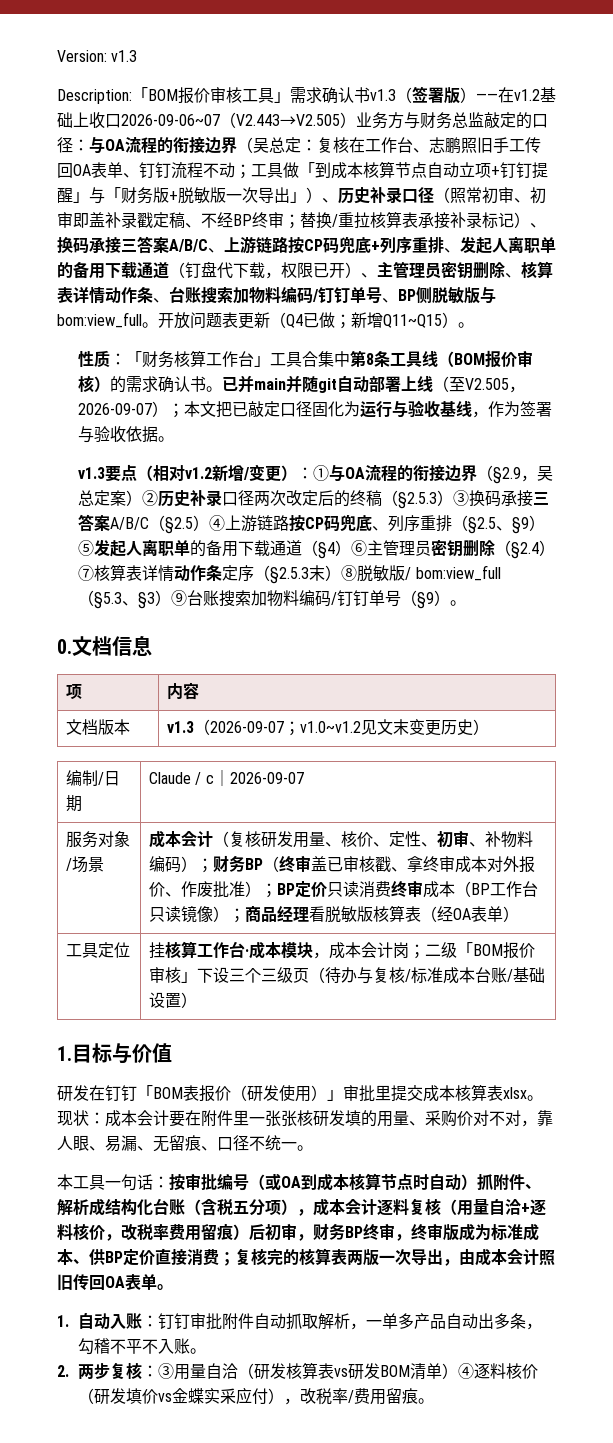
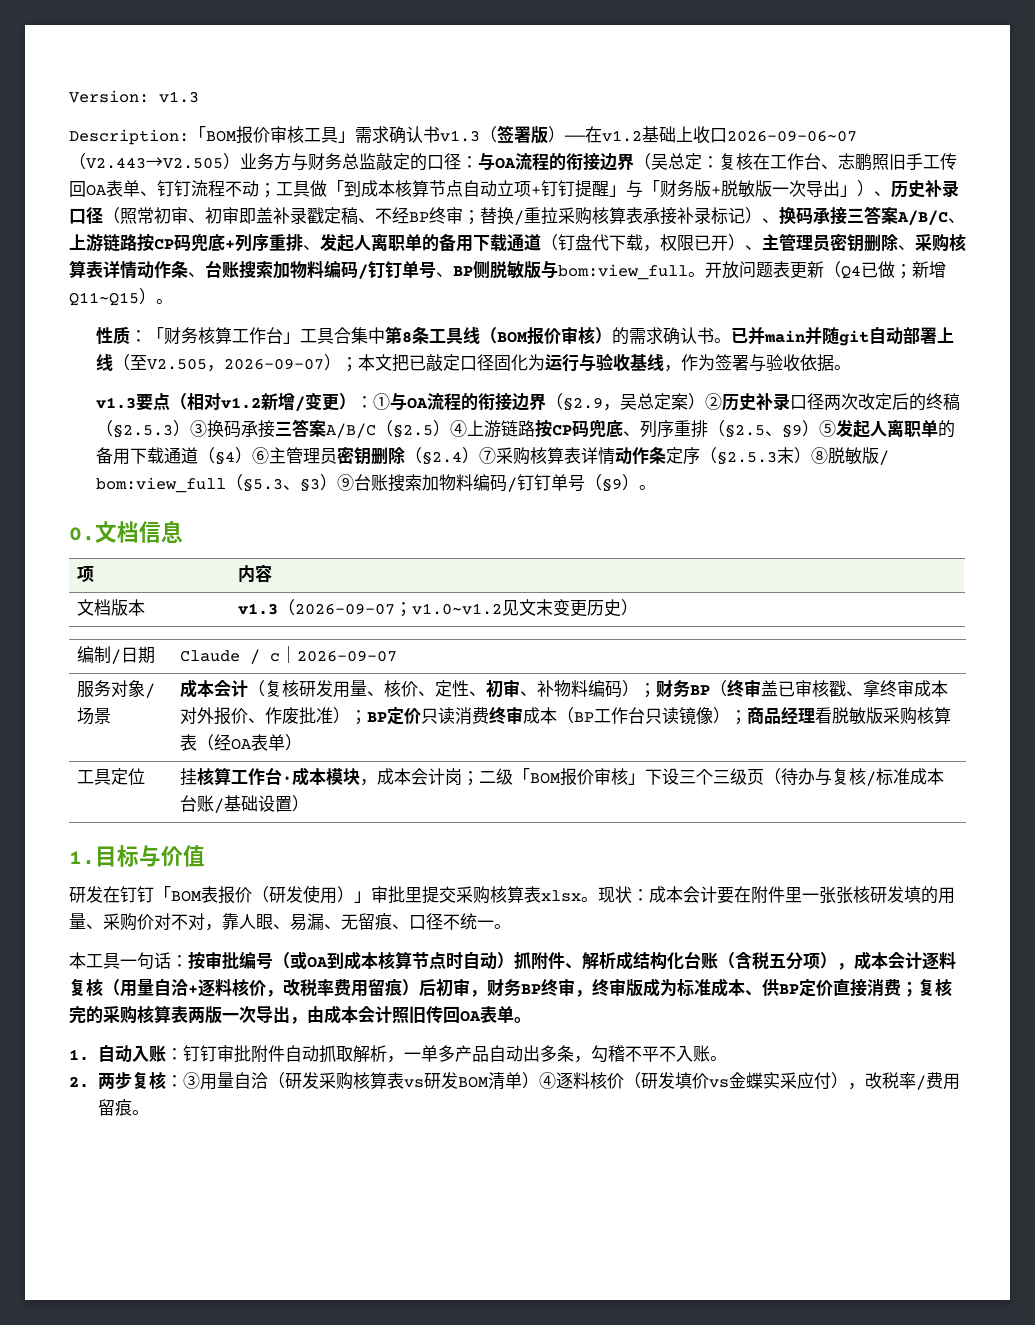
(370, 220) none -> [558,207,592,225] 采购
(521, 275) none -> [915,234,949,252] 采购
(95, 573) none -> [496,447,531,465] 采购
(373, 914) none -> [883,707,918,725] 采购
[423,1085,455,1102] 成本 -> [456,886,490,904] 采购
(299, 1257) none -> [103,1006,137,1024] 采购
(287, 1371) none -> [318,1072,353,1090] 采购

